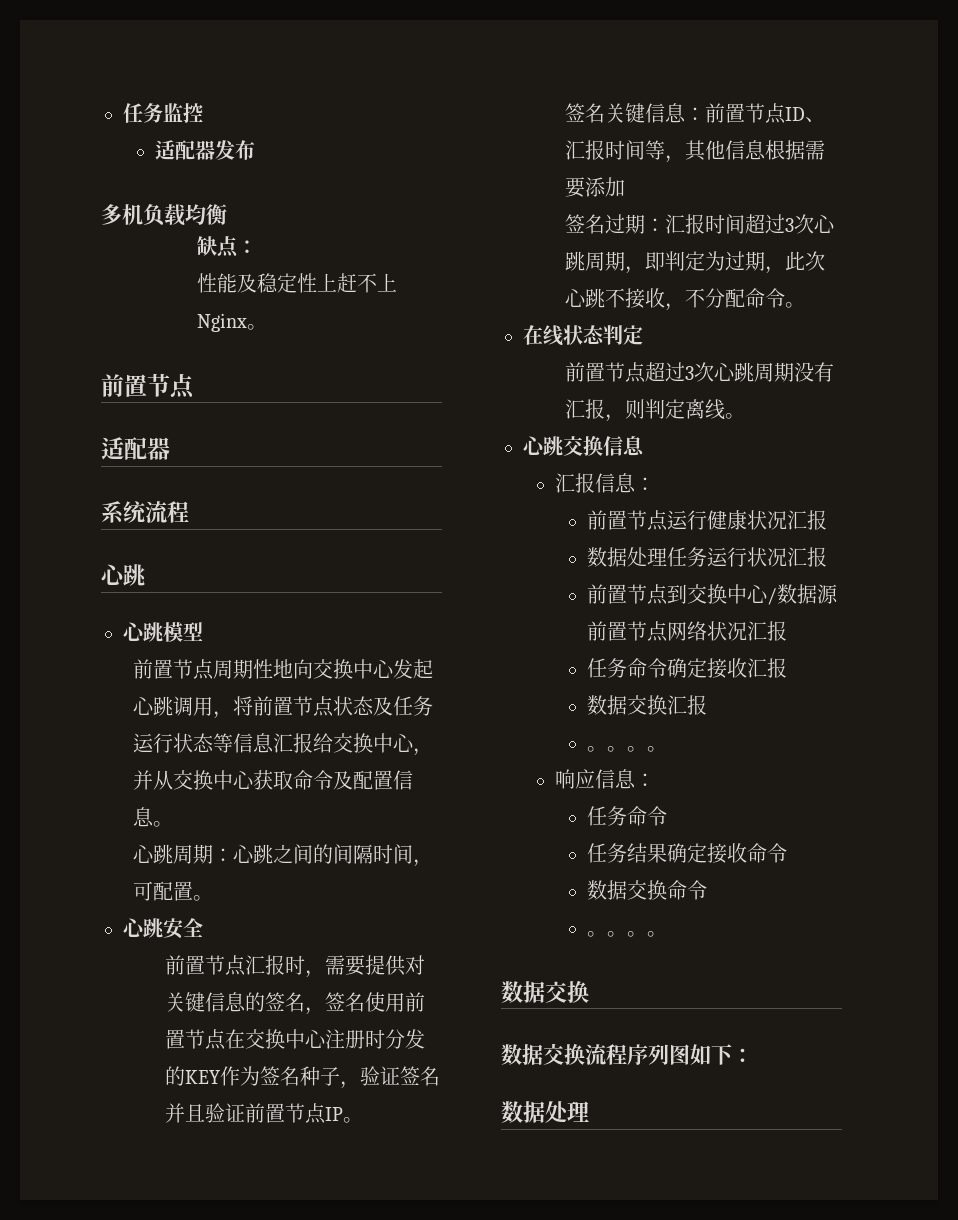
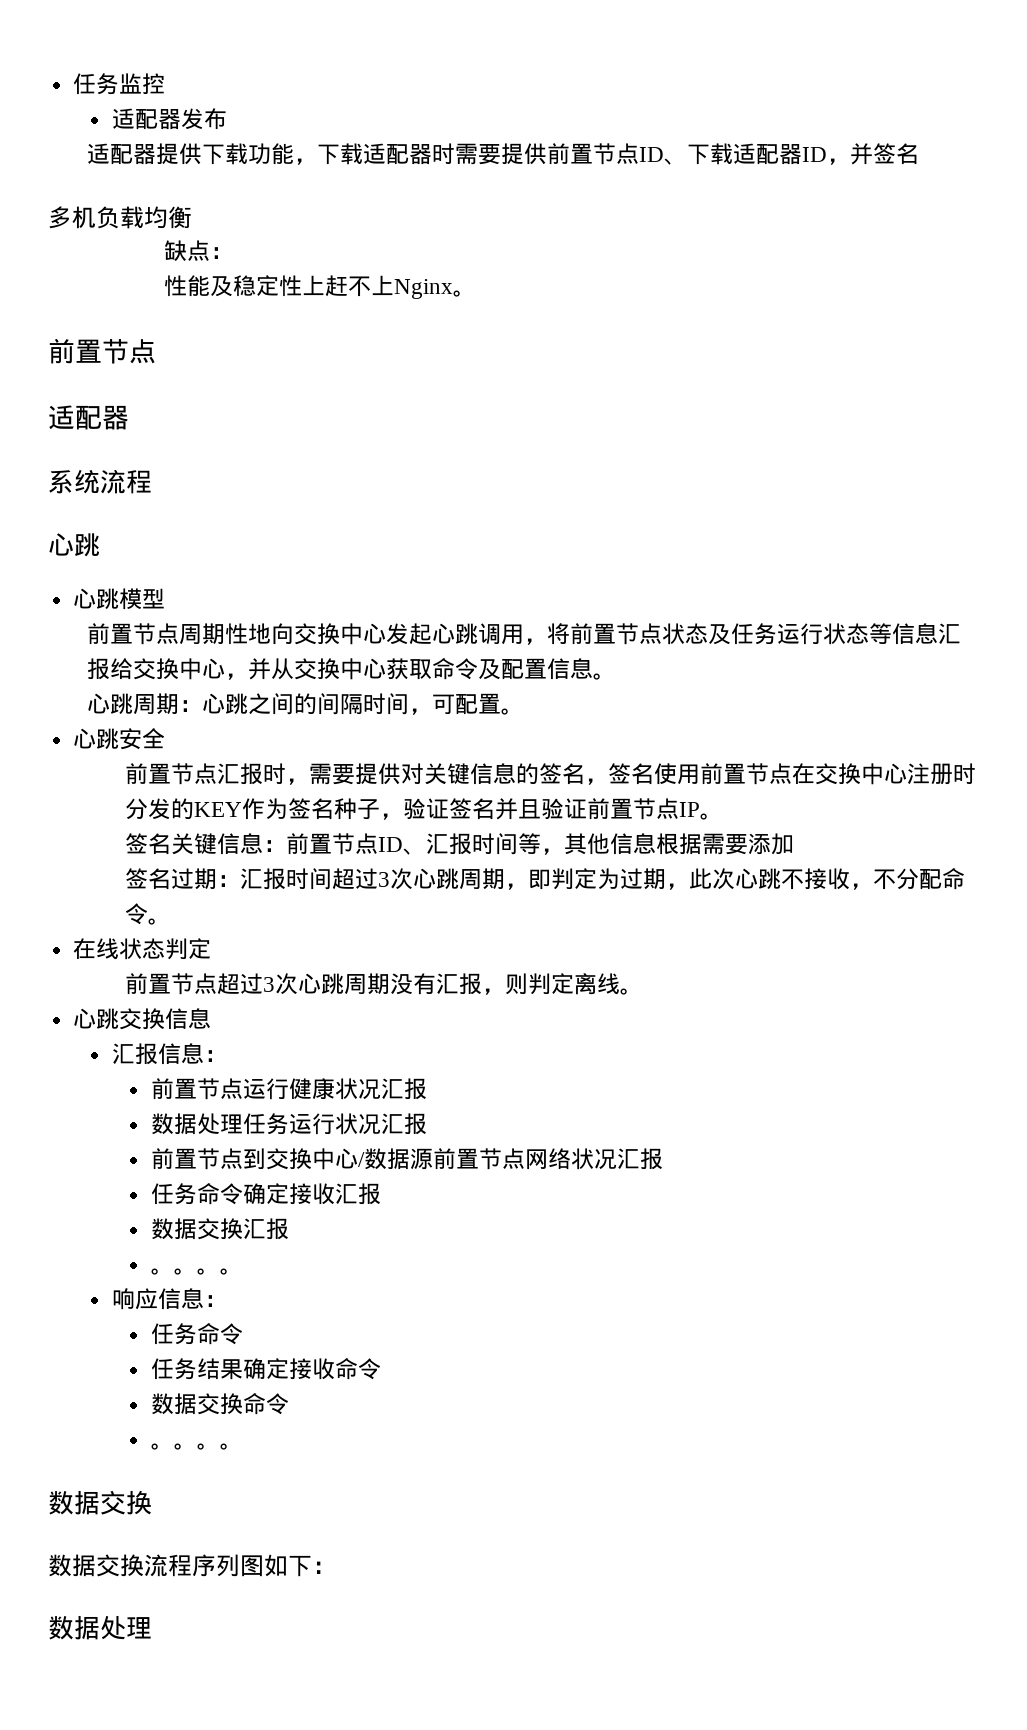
(255, 150) none -> [86,143,919,165] // 适配器提供下载功能，下载适配器时需要提供前置节点ID、下载适配器ID，并签名

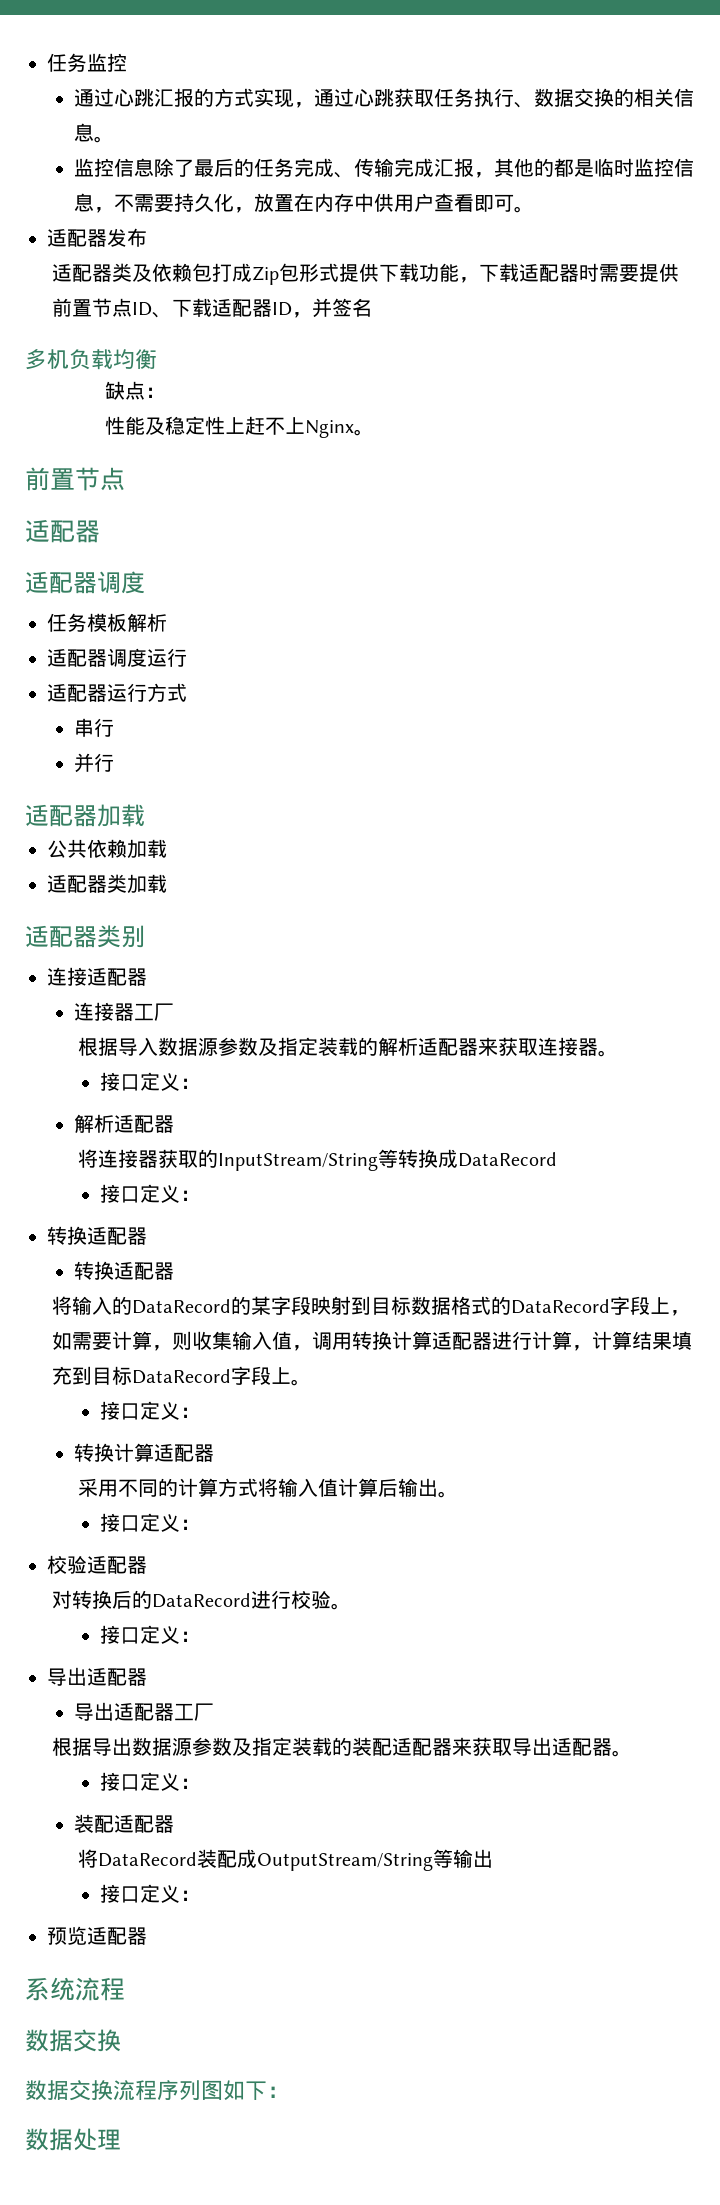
[111,108,227,130] [86,143,156,165] 适配器发布 // 适配器 -> [73,88,694,108] [73,123,114,143] [73,158,694,178] [73,193,534,213] [47,228,147,247] [51,263,339,285] 通过心跳汇报的方式实现，通过心跳获取任务执行、数据交换的相关信息。 // 监控信息除了最后的任务完成、传输完成汇报，其他的都是临时监控信息，不需要持久化，放置在内存中供用户查看即可。 // 适配器发布 // 适配器类及依赖包打成Zip包形式
[48,469,152,494] [48,533,100,557] [73,588,166,610] [86,623,961,645] [86,658,616,680] [86,693,524,715] [73,728,166,750] [125,763,977,785] [125,798,724,820] [125,833,795,855] [125,868,966,890] [125,903,172,925] [73,938,212,960] [125,973,644,995] [73,1008,212,1030] [111,1043,227,1065] [150,1078,427,1100] [150,1113,427,1135] [150,1148,663,1170] [150,1183,381,1205] [150,1218,289,1240] [150,1268,243,1275] [111,1288,227,1310] [150,1323,243,1345] [150,1358,381,1380] [150,1393,289,1415] [150,1443,243,1450] 系统流程 // 心跳 // 心跳模型 // 前置节点周期性地向交换中心发起心跳调用，将前置节点状态及任务运行状态等信息汇报给交换中心，并从交换中心获取命令及配置信息。 // 心跳周期：心跳之间的间隔时间，可配置。 // 心跳安全 // 前置节点汇报时，需要提供对关键信息的签名，签名使用前置节点在交换中心注册时分发的KEY作为签名种子，验证签名并且验证前置节点IP。 // 签名关键信息：前置节点ID、汇报时间等，其他信息根据需要添加 // 签名过期：汇报时间超过3次心跳周期，即判定为过期，此次心跳不接收，不分配命令。 // 在线状态判定 // 前置节点超过3次心跳周期没有汇报，则判定离线。 // 心跳交换信息 // 汇报信息： // 前置节点运行健康状况汇报 // 数据处理任务运行状况汇报 // 前置节点到交换中心/数据源前置节点网络状况汇报 // 任务命令确定接收汇报 // 数据交换汇报 // 。。。。 // 响应信息： // 任务命令 // 任务结果确定接收命令 // 数据交换命令 // 。。。。 -> [25,571,145,594] [47,613,167,632] [47,648,187,667] [47,683,187,702] [73,718,114,737] [73,753,114,773] [25,804,145,827] [47,839,167,859] [47,874,167,894] [25,925,145,948] [47,967,147,986] [73,1002,174,1021] [78,1037,619,1057] [100,1072,201,1091] [73,1114,174,1133] [78,1149,558,1171] [100,1184,201,1203] [47,1226,147,1245] [73,1261,174,1280] [51,1296,690,1316] [51,1331,692,1351] [51,1366,311,1386] [100,1401,201,1420] [73,1443,214,1462] [78,1478,459,1498] [100,1513,201,1532] [47,1555,147,1574] [51,1590,351,1610] [100,1625,201,1644] [47,1667,147,1686] [73,1702,214,1721] [51,1737,632,1757] [100,1772,201,1791] [73,1814,174,1833] [78,1849,494,1871] [100,1884,201,1903] [47,1926,147,1945] [25,1977,125,2001] 适配器调度 // 任务模板解析 // 适配器调度运行 // 适配器运行方式 // 串行 // 并行 // 适配器加载 // 公共依赖加载 // 适配器类加载 // 适配器类别 // 连接适配器 // 连接器工厂 // 根据导入数据源参数及指定装载的解析适配器来获取连接器。 // 接口定义： // 解析适配器 // 将连接器获取的InputStream/String等转换成DataRecord // 接口定义： // 转换适配器 // 转换适配器 // 将输入的DataRecord的某字段映射到目标数据格式的DataRecord字段上，如需要计算，则收集输入值，调用转换计算适配器进行计算，计算结果填充到目标DataRecord字段上。 // 接口定义： // 转换计算适配器 // 采用不同的计算方式将输入值计算后输出。 // 接口定义： // 校验适配器 // 对转换后的DataRecord进行校验。 // 接口定义： // 导出适配器 // 导出适配器工厂 // 根据导出数据源参数及指定装载的装配适配器来获取导出适配器。 // 接口定义： // 装配适配器 // 将DataRecord装配成OutputStream/String等输出 // 接口定义： // 预览适配器 // 系统流程

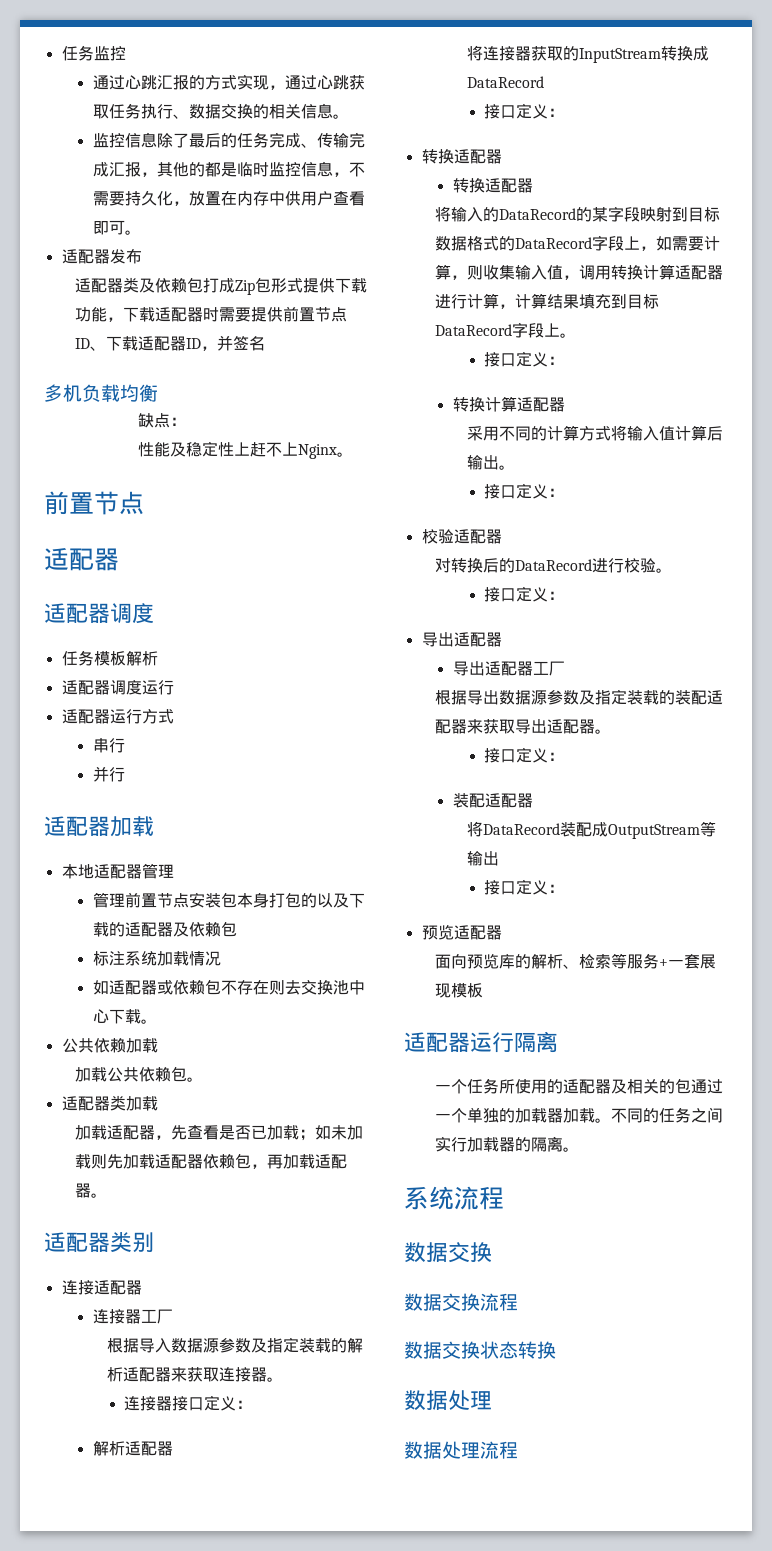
(145, 815) none -> [61,863,174,879] [92,892,365,908] [92,921,237,937] [92,951,221,966] [92,979,365,995] [92,1009,157,1024] // 本地适配器管理 // 管理前置节点安装包本身打包的以及下载的适配器及依赖包 // 标注系统加载情况 // 如适配器或依赖包不存在则去交换池中心下载。
(167, 848) none -> [75,1066,204,1082] // 加载公共依赖包。
(167, 883) none -> [75,1125,364,1141] [75,1153,348,1169] [75,1183,108,1198] // 加载适配器，先查看是否已加载；如未加载则先加载适配器依赖包，再加载适配器。
(619, 1053) none -> [124,1396,173,1411] 连接器
[218,1149,399,1171] InputStream/String等 -> [578,48,661,63] InputStream
[257,1853,434,1871] OutputStream/String -> [607,824,700,839] OutputStream
(147, 1936) none -> [435,953,717,969] [435,983,484,998] [404,1031,558,1053] [435,1078,724,1094] [435,1107,724,1123] [435,1136,580,1152] // 面向预览库的解析、检索等服务+一套展现模板 // 适配器运行隔离 // 一个任务所使用的适配器及相关的包通过一个单独的加载器加载。不同的任务之间实行加载器的隔离。
[157,2080,289,2101] [25,2128,121,2151] 序列图如下： // 数据处理 -> [404,1341,556,1359] [404,1390,492,1411] [404,1441,518,1459] // 数据交换状态转换 // 数据处理 // 数据处理流程

